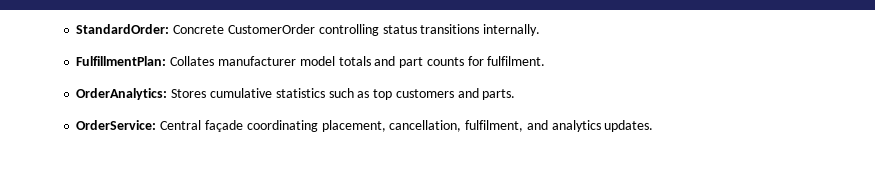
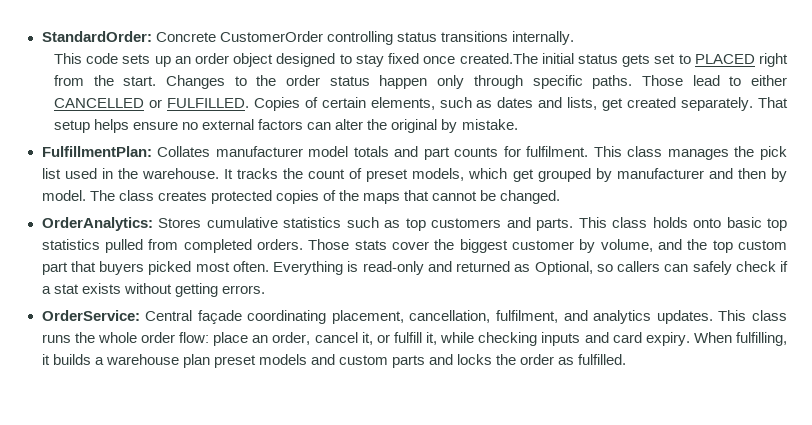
(541, 30) none -> [53,53,789,67] [53,75,787,89] [53,97,788,111] [53,119,518,133] // This code sets up an order object designed to stay fixed once created.The initial status gets set to PLACED right from the start. Changes to the order status happen only through specific paths. Those lead to either CANCELLED or FULFILLED. Copies of certain elements, such as dates and lists, get created separately. That setup helps ensure no external factors can alter the original by mistake.
(546, 61) none -> [593,146,788,160] [41,168,787,182] [41,190,561,204] This class manages the pick list used in the warehouse. It tracks the count of preset models, which get grouped by manufacturer and then by model. The class creates protected copies of the maps that cannot be changed.
(516, 94) none -> [578,217,787,231] [41,239,787,253] [41,261,788,275] [41,283,265,297] This class holds onto basic top statistics pulled from completed orders. Those stats cover the biggest customer by volume, and the top custom part that buyers picked most often. Everything is read-only and returned as Optional, so callers can safely check if a stat exists without getting errors.
(654, 126) none -> [718,310,788,321] [41,332,787,346] [41,354,627,368] This class runs the whole order flow: place an order, cancel it, or fulfill it, while checking inputs and card expiry. When fulfilling, it builds a warehouse plan preset models and custom parts and locks the order as fulfilled.

